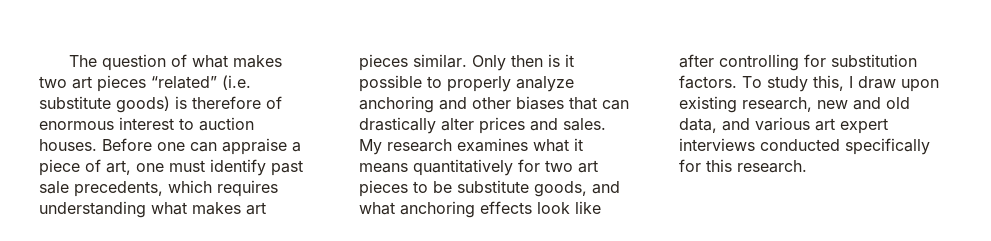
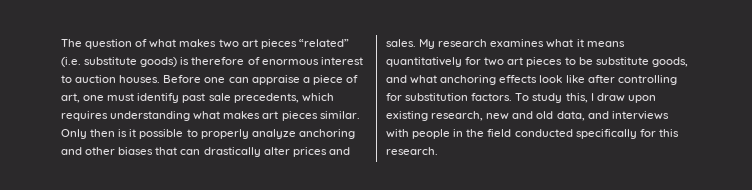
[755,117,888,134] [679,138,755,151] various art expert interviews -> [611,111,669,120] [386,129,512,139] interviews with people in the field

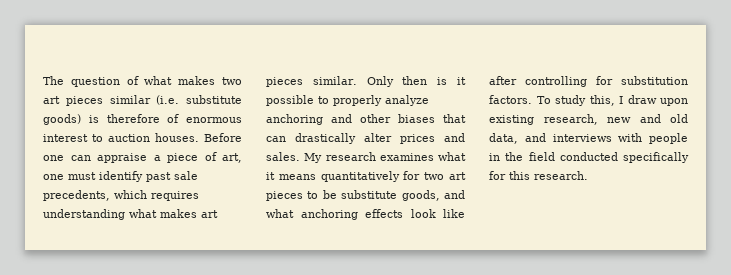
[298,39,349,47] “related” -> [109,95,151,104] similar

